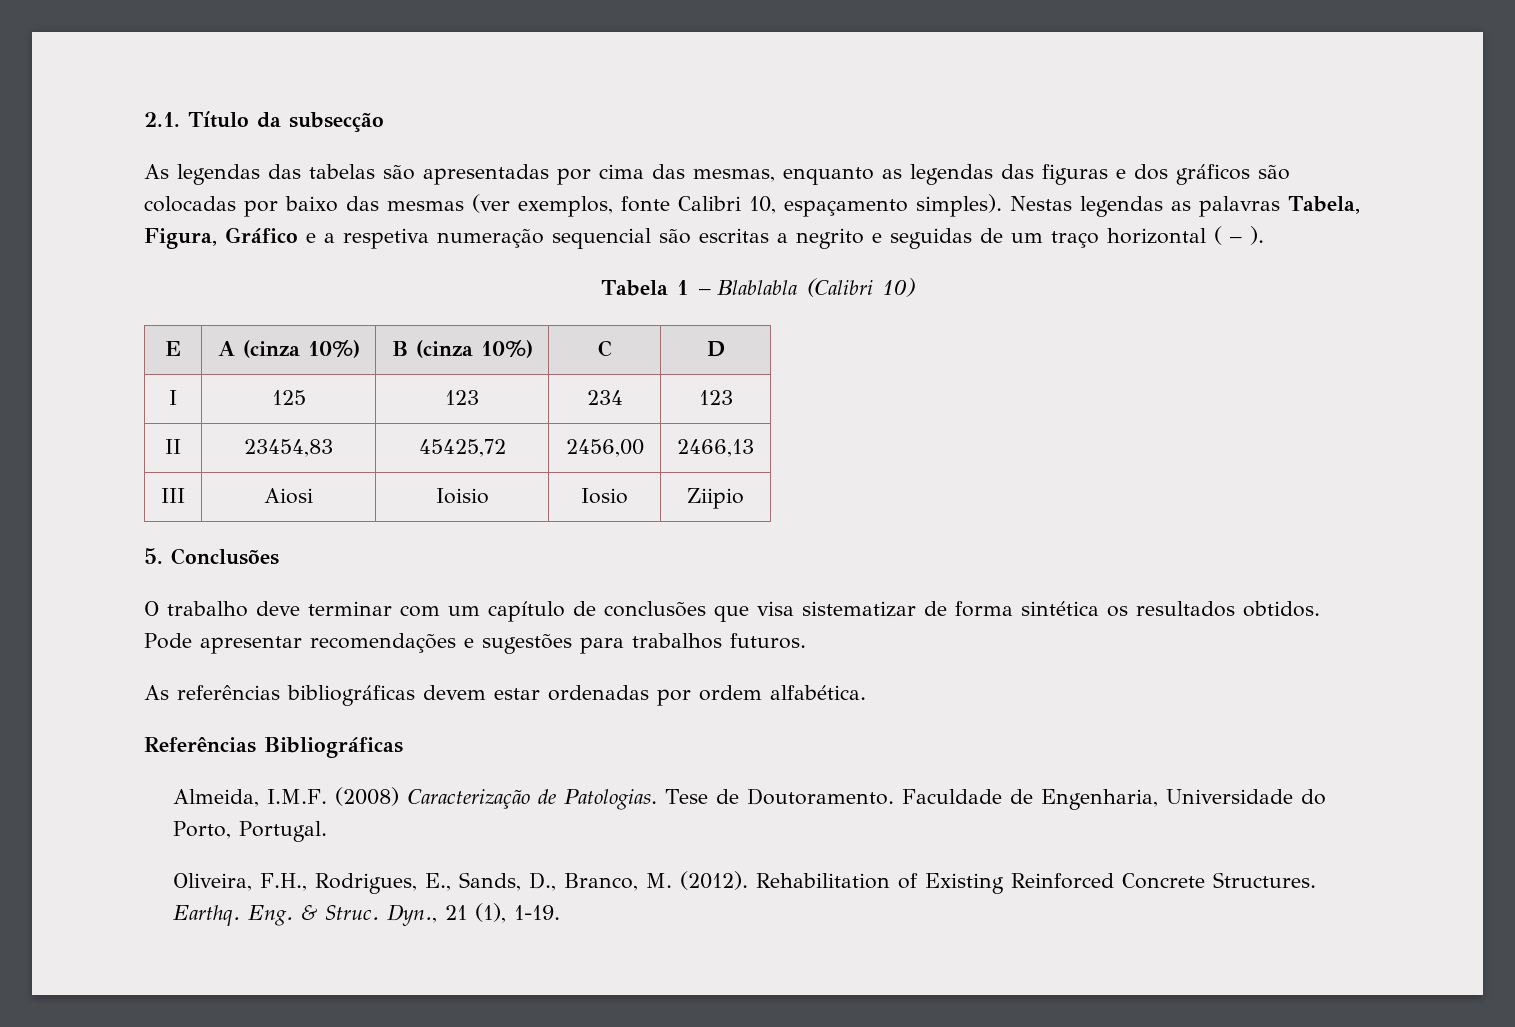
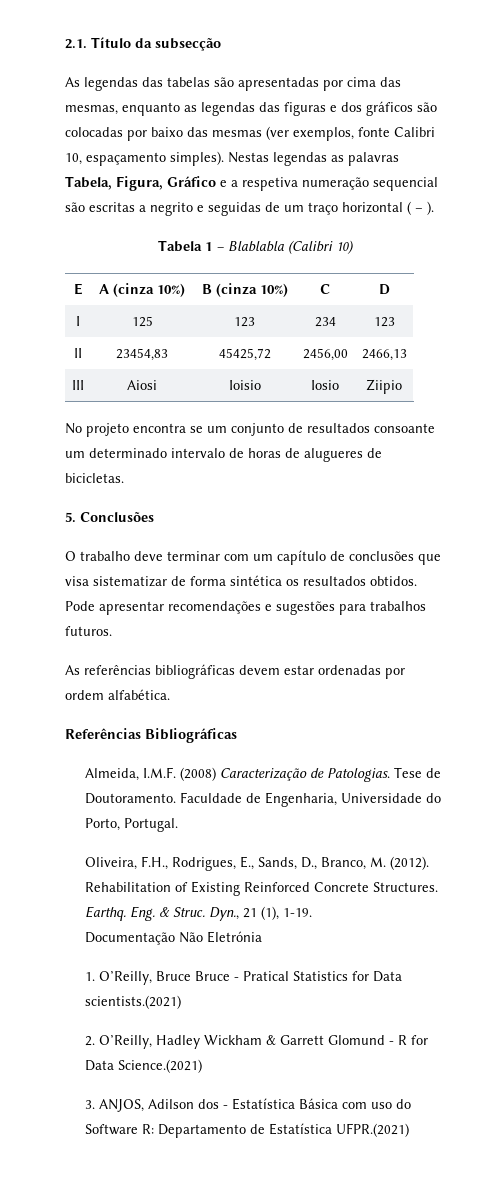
(744, 498) none -> [65,423,435,437] [65,448,382,462] [65,473,124,483] // No projeto encontra se um conjunto de resultados consoante um determinado intervalo de horas de alugueres de bicicletas.
(561, 912) none -> [85,931,263,945] [85,971,403,985] [85,995,182,1009] [85,1035,429,1049] [85,1059,203,1073] [85,1098,412,1112] [85,1123,410,1138] // Documentação Não Eletrónia // 1. O’Reilly, Bruce Bruce - Pratical Statistics for Data scientists.(2021) // 2. O’Reilly, Hadley Wickham & Garrett Glomund - R for Data Science.(2021) // 3. ANJOS, Adilson dos - Estatística Básica com uso do Software R: Departamento de Estatística UFPR.(2021)

